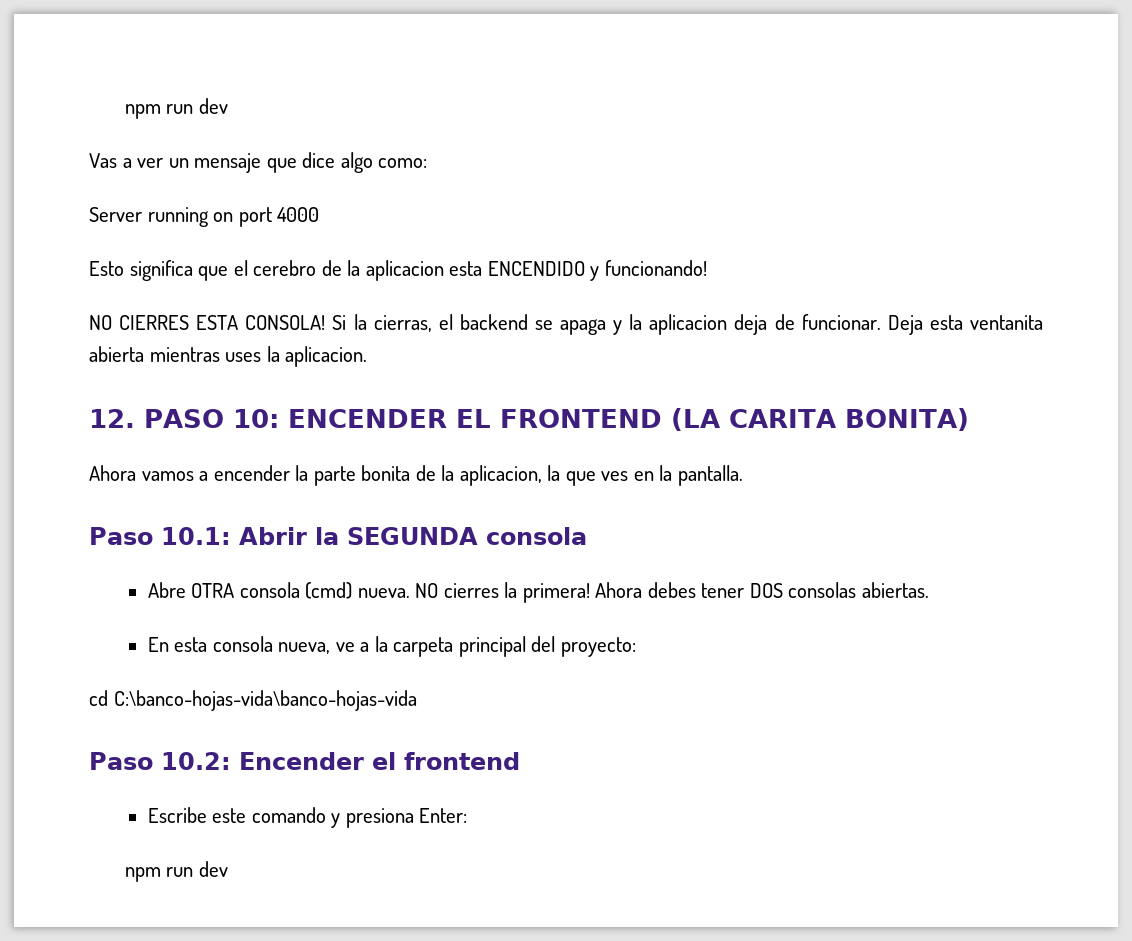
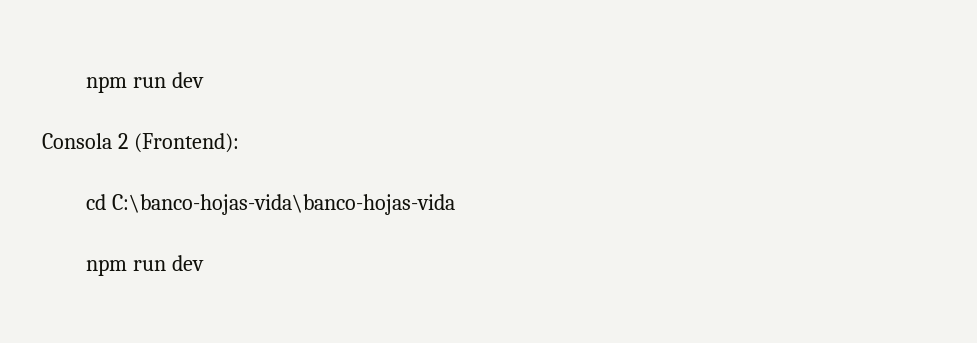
[89,152,428,173] [89,207,320,227] [89,260,707,281] [89,314,1044,335] [89,346,368,367] [89,408,969,431] [89,465,744,486] [89,527,587,545] [147,582,929,603] [147,636,636,657] [89,690,417,711] [89,752,520,770] [147,807,468,828] Vas a ver un mensaje que dice algo como: // Server running on port 4000 // Esto significa que el cerebro de la aplicacion esta ENCENDIDO y funcionando! // NO CIERRES ESTA CONSOLA! Si la cierras, el backend se apaga y la aplicacion deja de funcionar. Deja esta ventanita abierta mientras uses la aplicacion. // 12. PASO 10: ENCENDER EL FRONTEND (LA CARITA BONITA) // Ahora vamos a encender la parte bonita de la aplicacion, la que ves en la pantalla. // Paso 10.1: Abrir la SEGUNDA consola // Abre OTRA consola (cmd) nueva. NO cierres la primera! Ahora debes tener DOS consolas abiertas. // En esta consola nueva, ve a la carpeta principal del proyecto: // cd C:\banco-hojas-vida\banco-hojas-vida // Paso 10.2: Encender el frontend // Escribe este comando y presiona Enter: -> [42,133,239,153] [85,194,455,215] Consola 2 (Frontend): // cd C:\banco-hojas-vida\banco-hojas-vida

